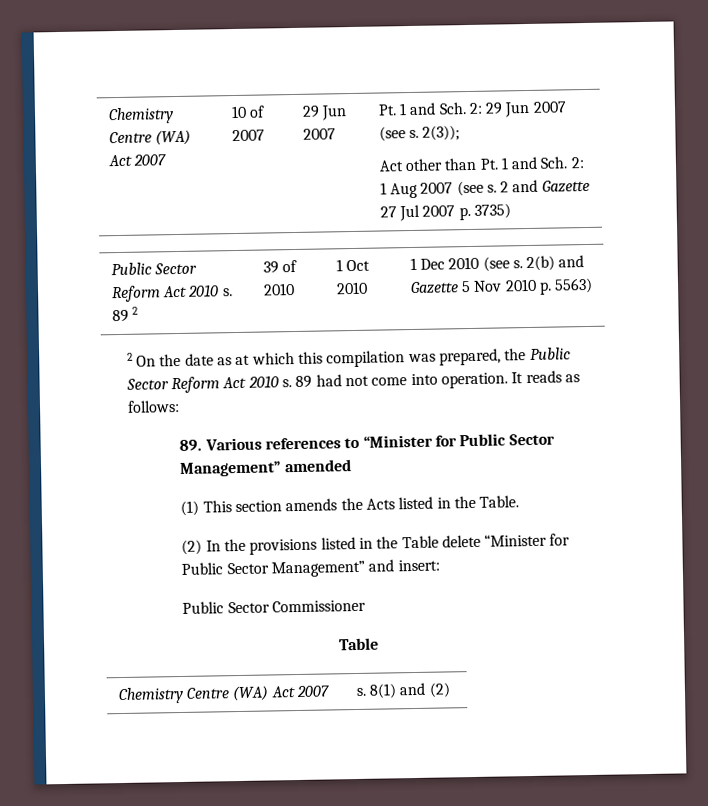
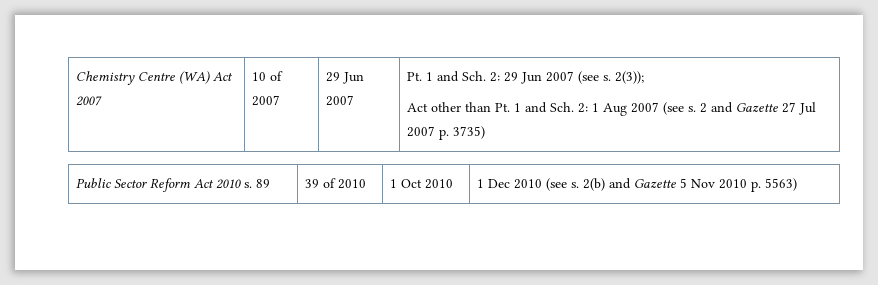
[131,306,138,315] 2 -> (270, 183) none
[126,347,571,368] [125,370,580,394] [126,399,180,413] [179,433,555,451] [180,459,352,477] [180,495,520,516] [181,533,571,555] [181,559,440,578] [182,599,366,614] [338,637,379,651] [117,685,330,705] [355,682,451,699] // 2 On the date as at which this compilation was prepared, the Public Sector Reform Act 2010 s. 89 had not come into operation. It reads as follows: // 89. Various references to “Minister for Public Sector Management” amended // (1) This section amends the Acts listed in the Table. // (2) In the provisions listed in the Table delete “Minister for Public Sector Management” and insert: // Public Sector Commissioner // Table // Chemistry Centre (WA) Act 2007 | s. 8(1) and (2) -> (797, 184) none

